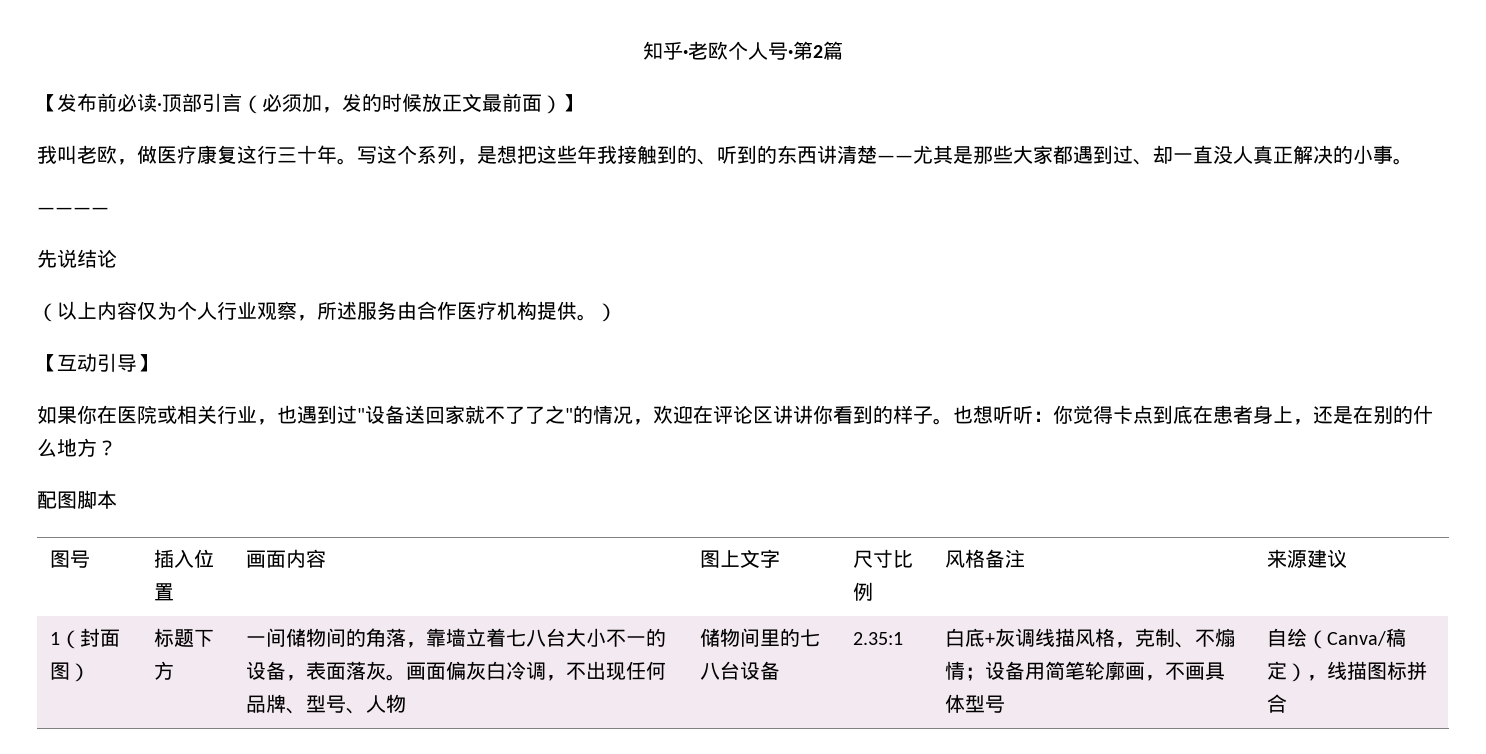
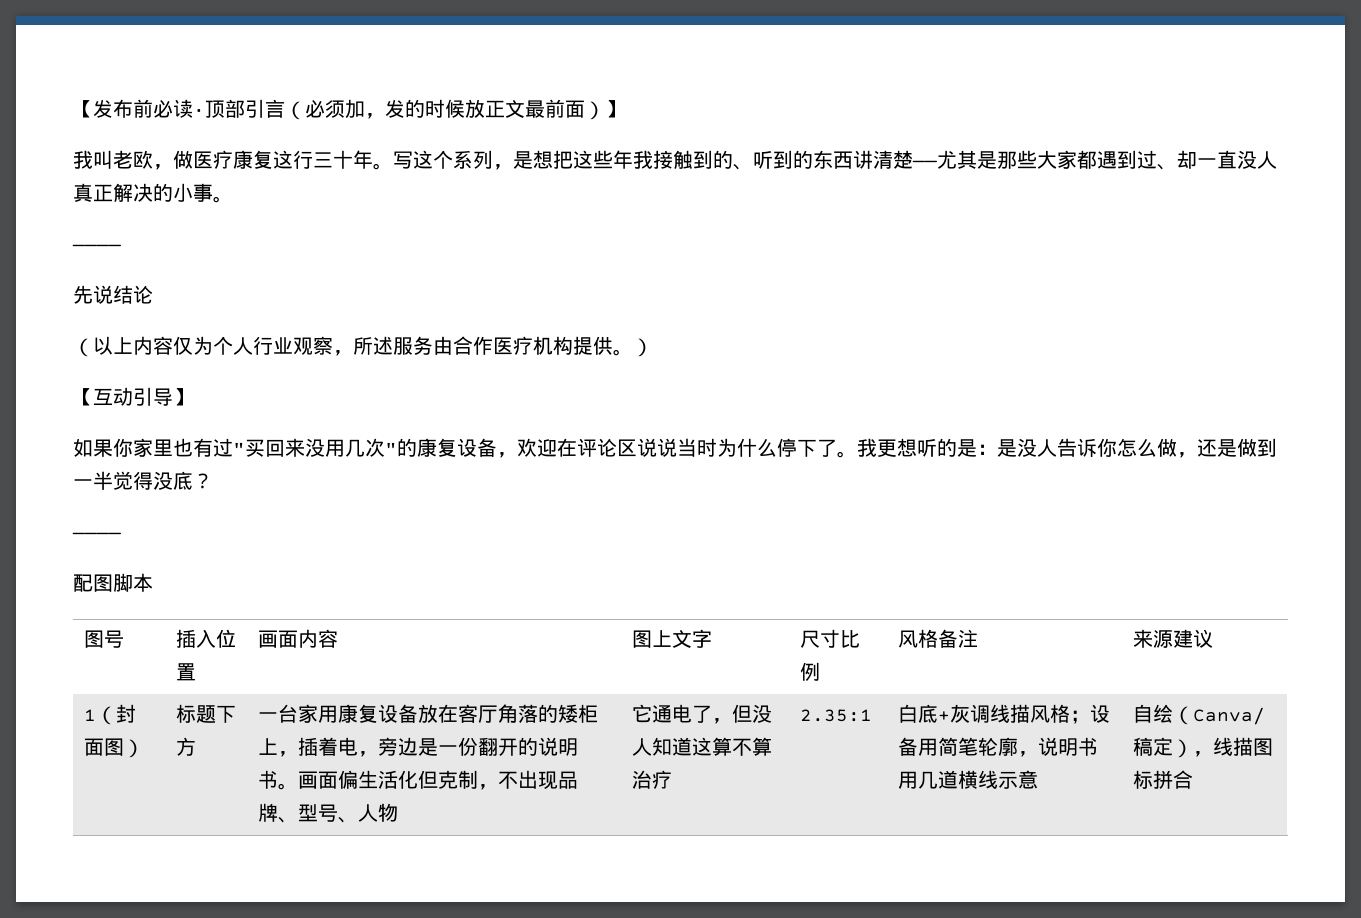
[643,41,843,60] 知乎·老欧个人号·第2篇 // -> (73, 109) none
[97,405,1433,425] [37,438,97,457] 在医院或相关行业，也遇到过"设备送回家就不了了之"的情况，欢迎在评论区讲讲你看到的样子。也想听听：你觉得卡点到底在患者身上，还是在别的什么地方 -> [133,438,1277,458] [73,471,193,490] 家里也有过"买回来没用几次"的康复设备，欢迎在评论区说说当时为什么停下了。我更想听的是：是没人告诉你怎么做，还是做到一半觉得没底
(117, 448) none -> [72,532,121,539] // ————
[266,628,667,648] [246,661,547,681] 间储物间的角落，靠墙立着七八台大小不一的设备，表面落灰。画面偏灰白冷调 -> [277,704,598,723] [257,737,578,757] [257,770,478,790] 台家用康复设备放在客厅角落的矮柜上，插着电，旁边是一份翻开的说明书。画面偏生活化但克制
[626,661,667,680] 任何 -> (558, 780) none
[700,628,821,647] [700,661,781,680] 储物间里的七八台设备 -> [631,704,772,724] [631,737,772,756] [631,770,672,789] 它通电了，但没人知道这算不算治疗
[1115,628,1236,648] [945,661,966,680] ，克制、不煽情 -> (1070, 713) none
[1125,662,1226,681] [945,694,1006,713] 画，不画具体型号 -> [1017,737,1098,757] [897,770,1038,789] ，说明书用几道横线示意

